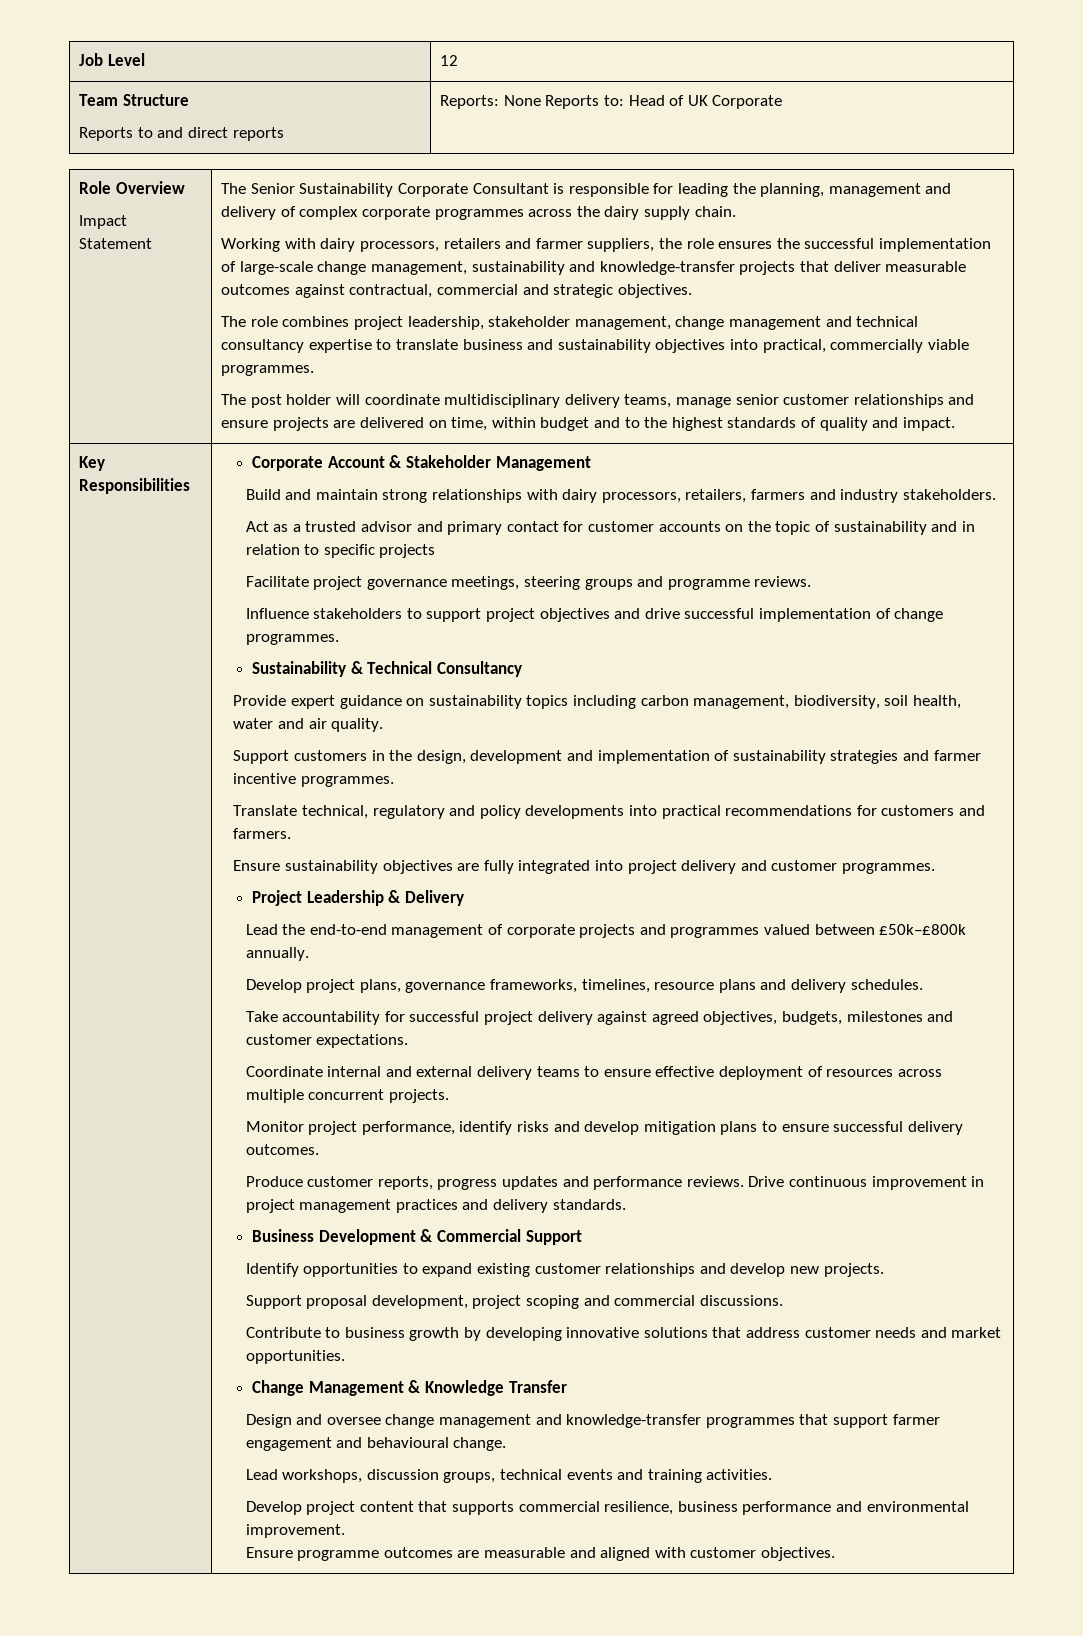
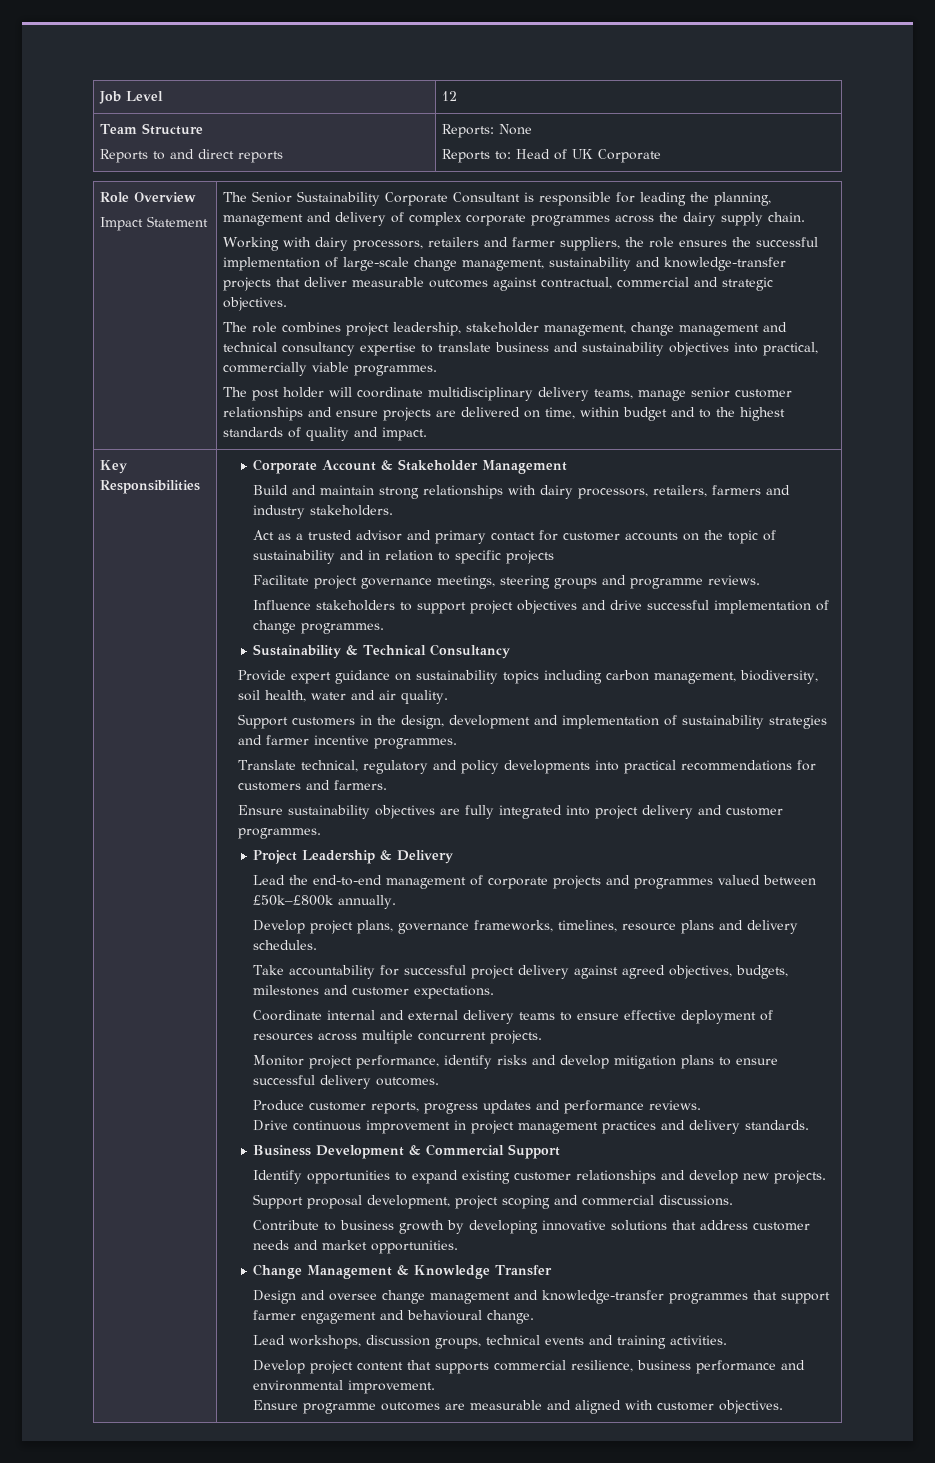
(541, 100) none -> (533, 129) //
(744, 1181) none -> (701, 1105) //

